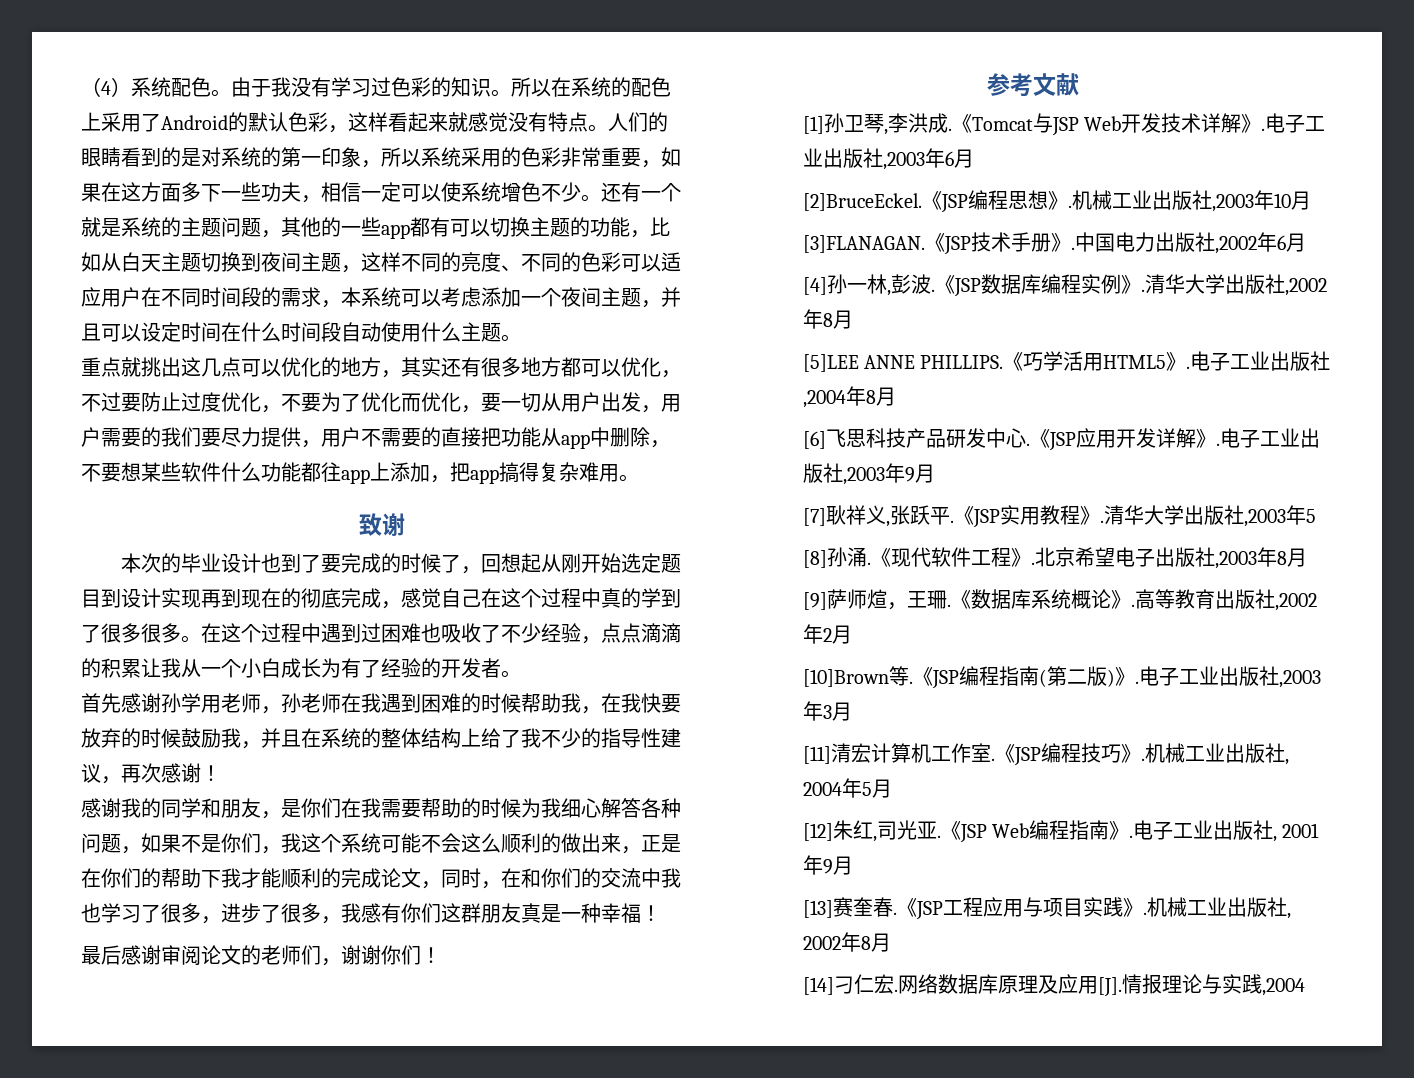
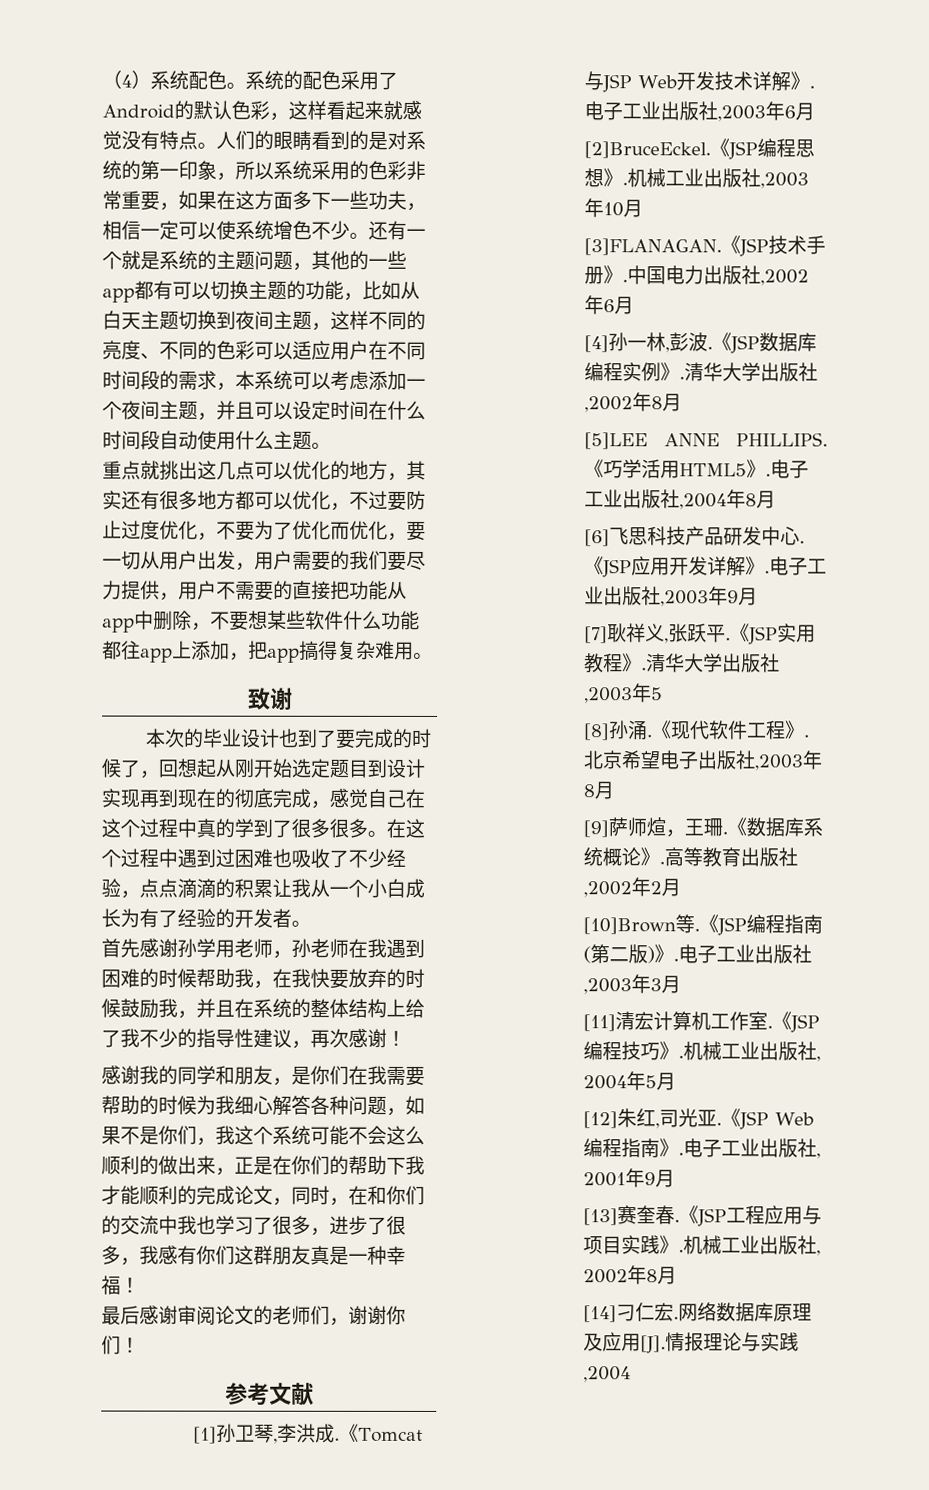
[231,77,571,97] 由于我没有学习过色彩的知识。所以在 -> (246, 85) none
[81,112,101,131] 上 -> (341, 80) none

